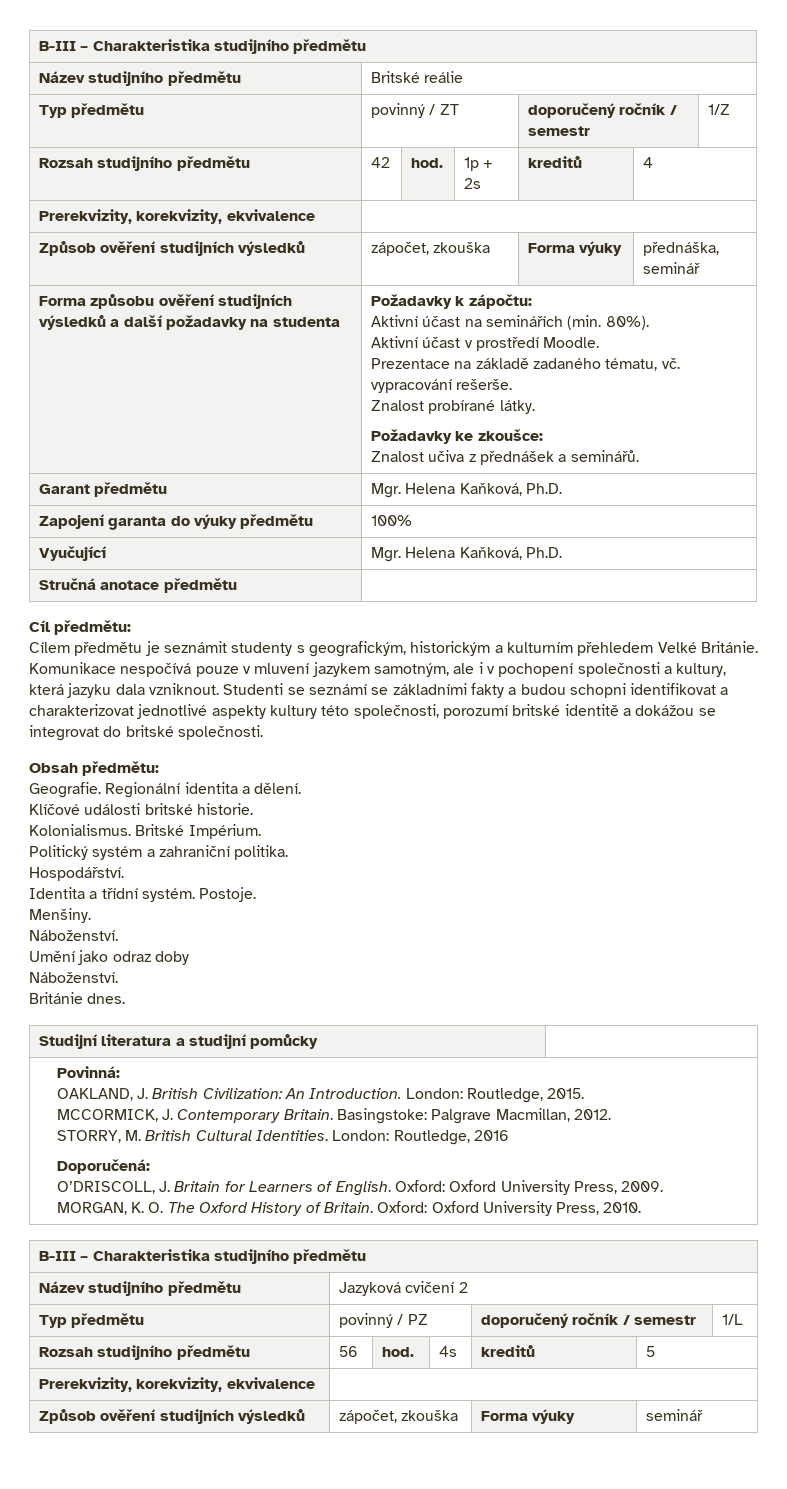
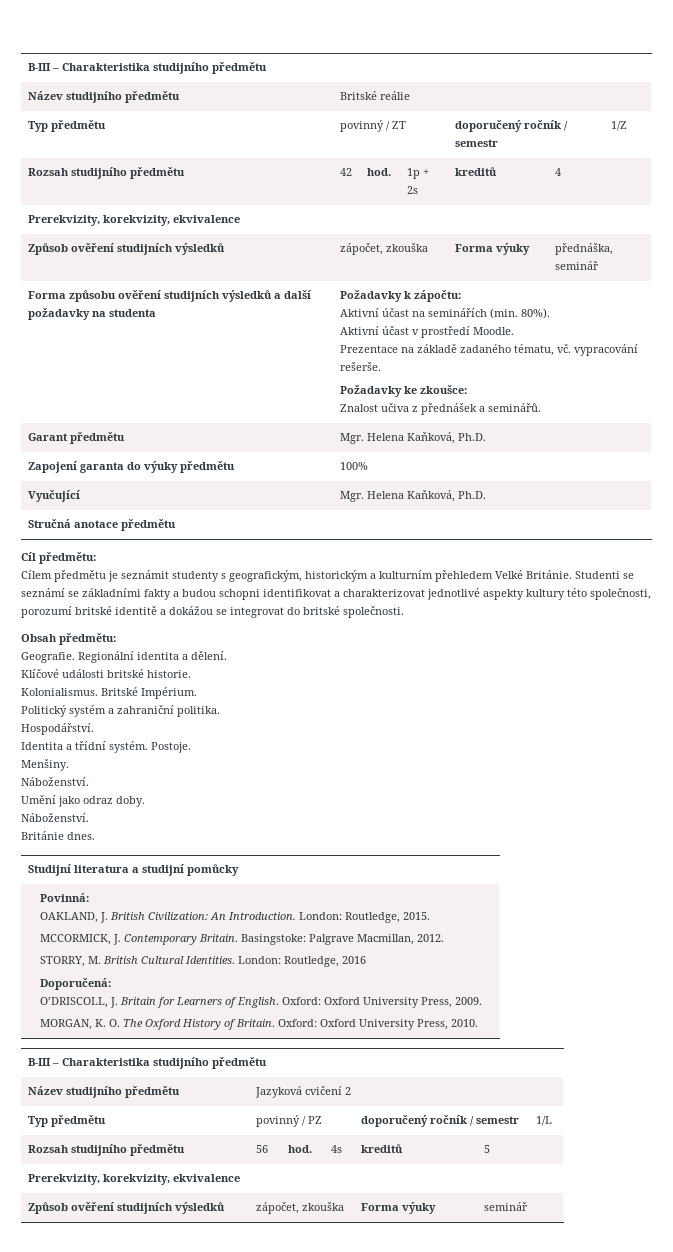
[370,400,535,414] // Znalost probírané látky. -> (382, 366) none
[29,662,727,677] [29,683,219,698] Komunikace nespočívá pouze v mluvení jazykem samotným, ale i v pochopení společnosti a kultury, která jazyku dala vzniknout. -> (572, 574) none
[154,951,189,965] doby -> [116,796,145,807] doby.

